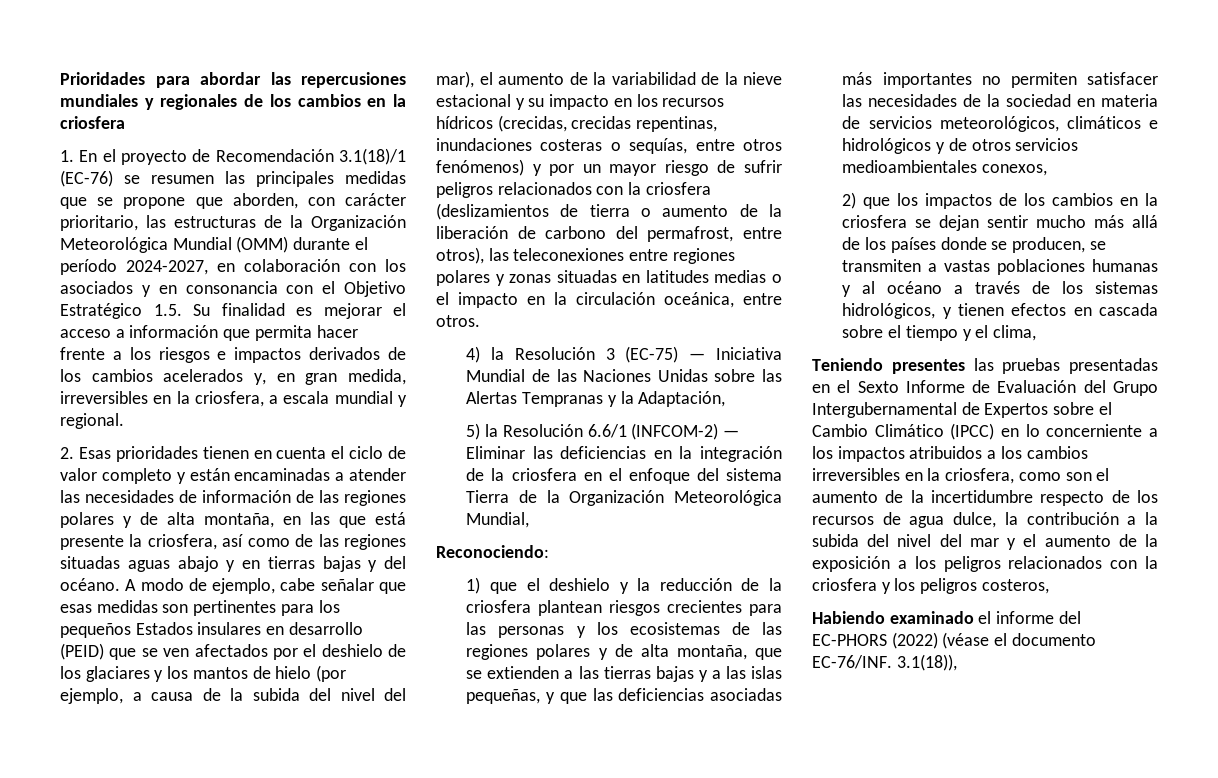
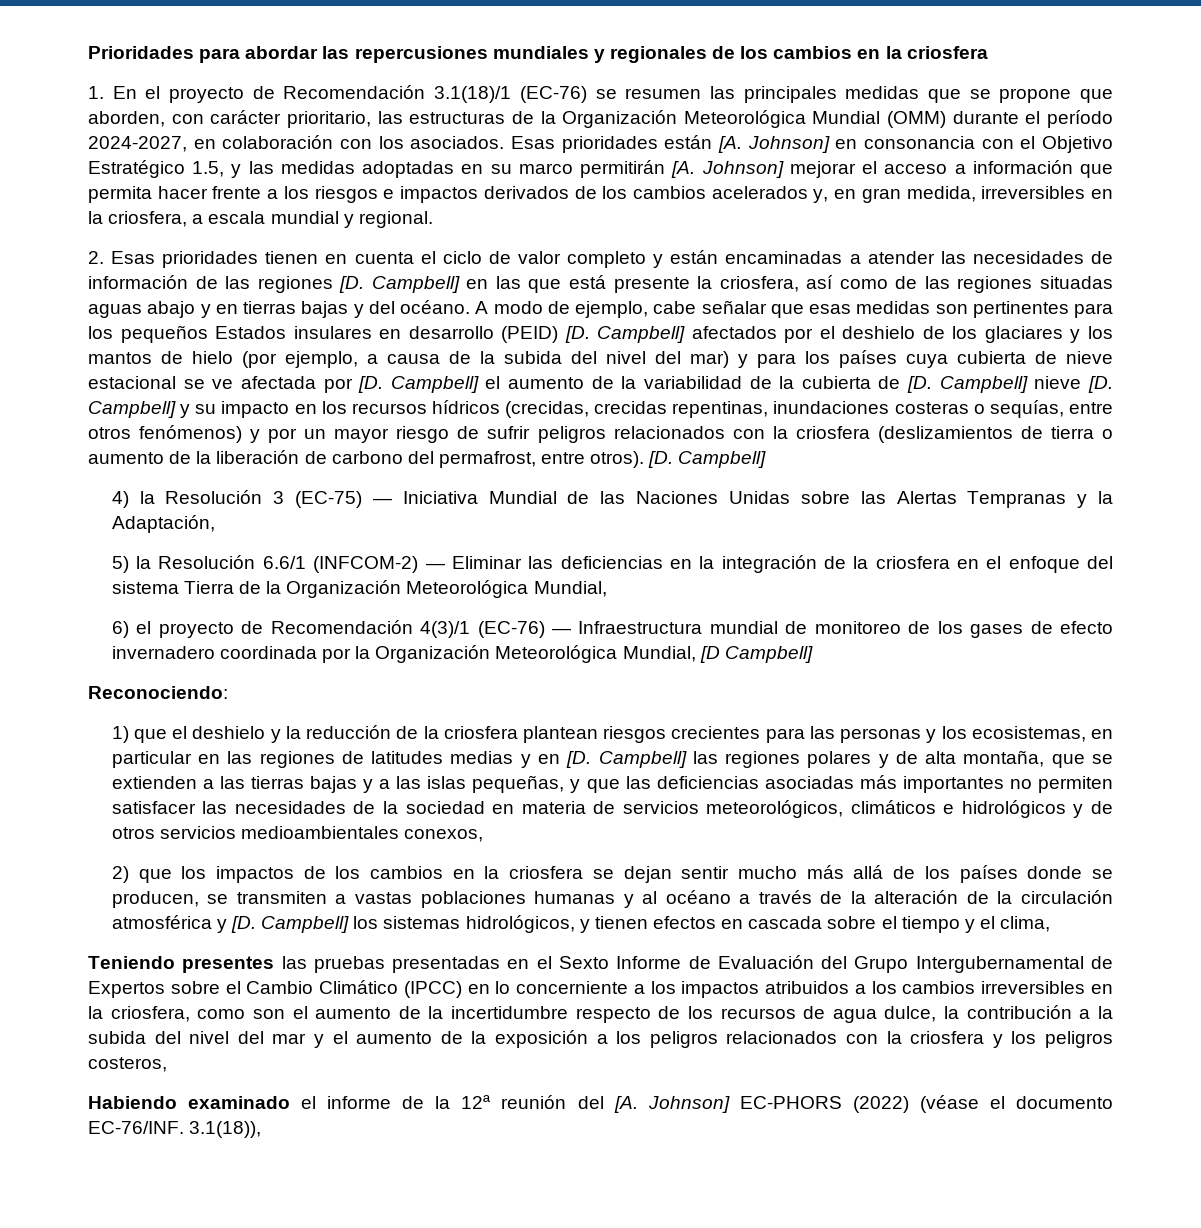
[60,281,151,297] asociados y -> [410,135,830,153] asociados. Esas prioridades están [A. Johnson]
[153,303,312,316] 1.5. Su finalidad es -> [192,160,784,178] 1.5, y las medidas adoptadas en su marco permitirán [A. Johnson]
[60,512,274,528] polares y de alta montaña, -> [339,276,460,293] [D. Campbell]
[109,648,190,660] que se ven -> [564,326,686,343] [D. Campbell]
[436,71,474,88] mar), -> [690,350,1113,368] [88,376,479,393] mar) y para los países cuya cubierta de nieve estacional se ve afectada por [D. Campbell]
[743,72,782,85] [436,94,511,107] nieve estacional -> [801,376,1114,393] [88,401,176,418] cubierta de [D. Campbell] nieve [D. Campbell]
[436,247,735,264] [436,270,782,286] [436,292,782,308] [436,315,480,327] otros), las teleconexiones entre regiones polares y zonas situadas en latitudes medias o el impacto en la circulación oceánica, entre otros. -> [590,451,767,468] otros). [D. Campbell]
(530, 520) none -> [111,620,1113,638] [111,645,813,663] // 6) el proyecto de Recomendación 4(3)/1 (EC-76) — Infraestructura mundial de monitoreo de los gases de efecto invernadero coordinada por la Organización Meteorológica Mundial, [D Campbell]
[629,622,750,635] ecosistemas de -> [971,726,1113,742] [111,751,687,768] ecosistemas, en particular en las regiones de latitudes medias y en [D. Campbell]
(1051, 287) none -> [850,890,1113,904] [111,915,350,933] la alteración de la circulación atmosférica y [D. Campbell]
[1058,611,1081,624] del -> [402,1095,730,1113] de la 12ª reunión del [A. Johnson]

